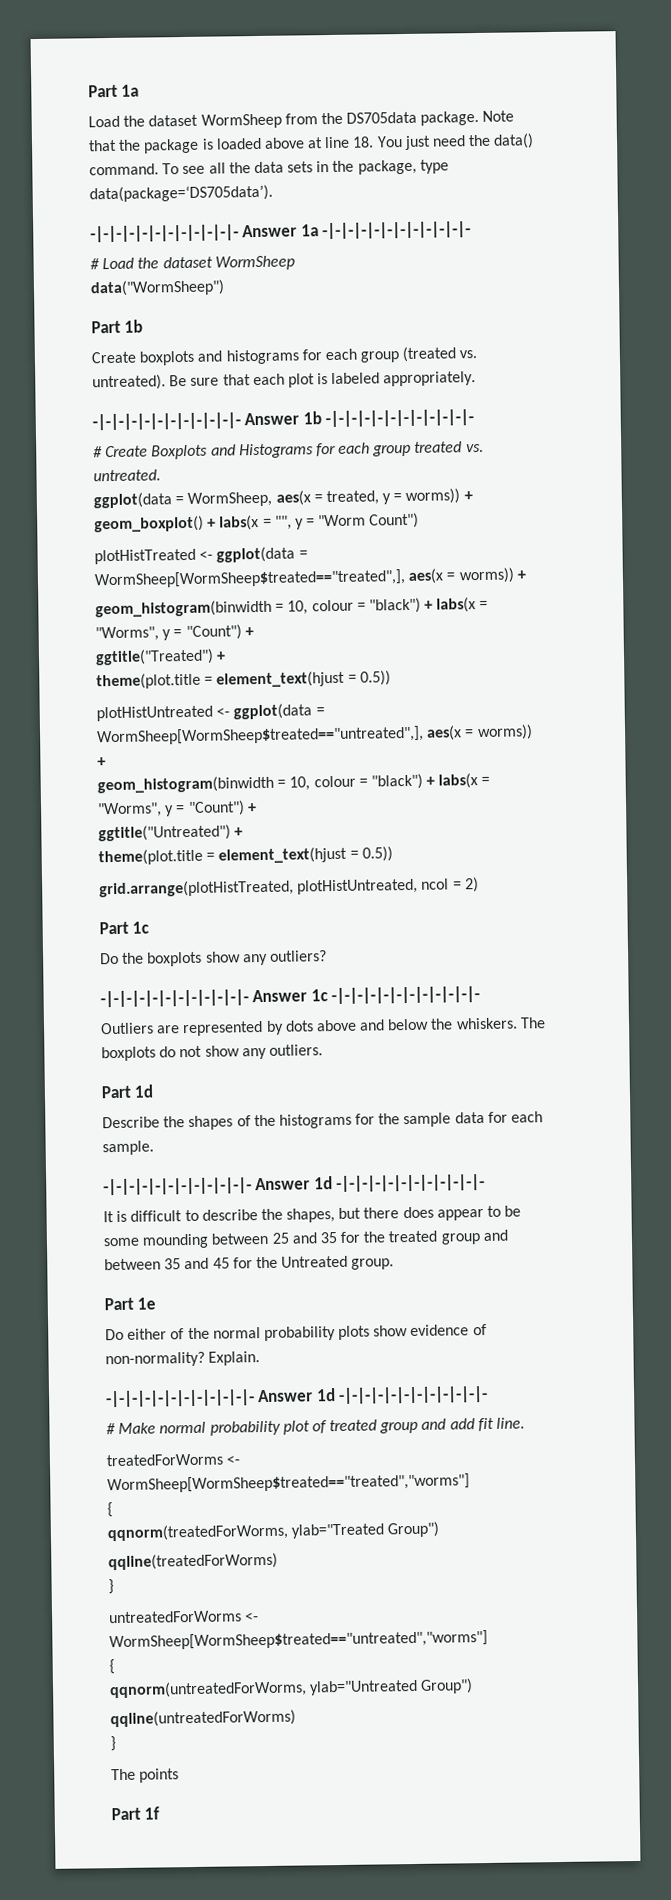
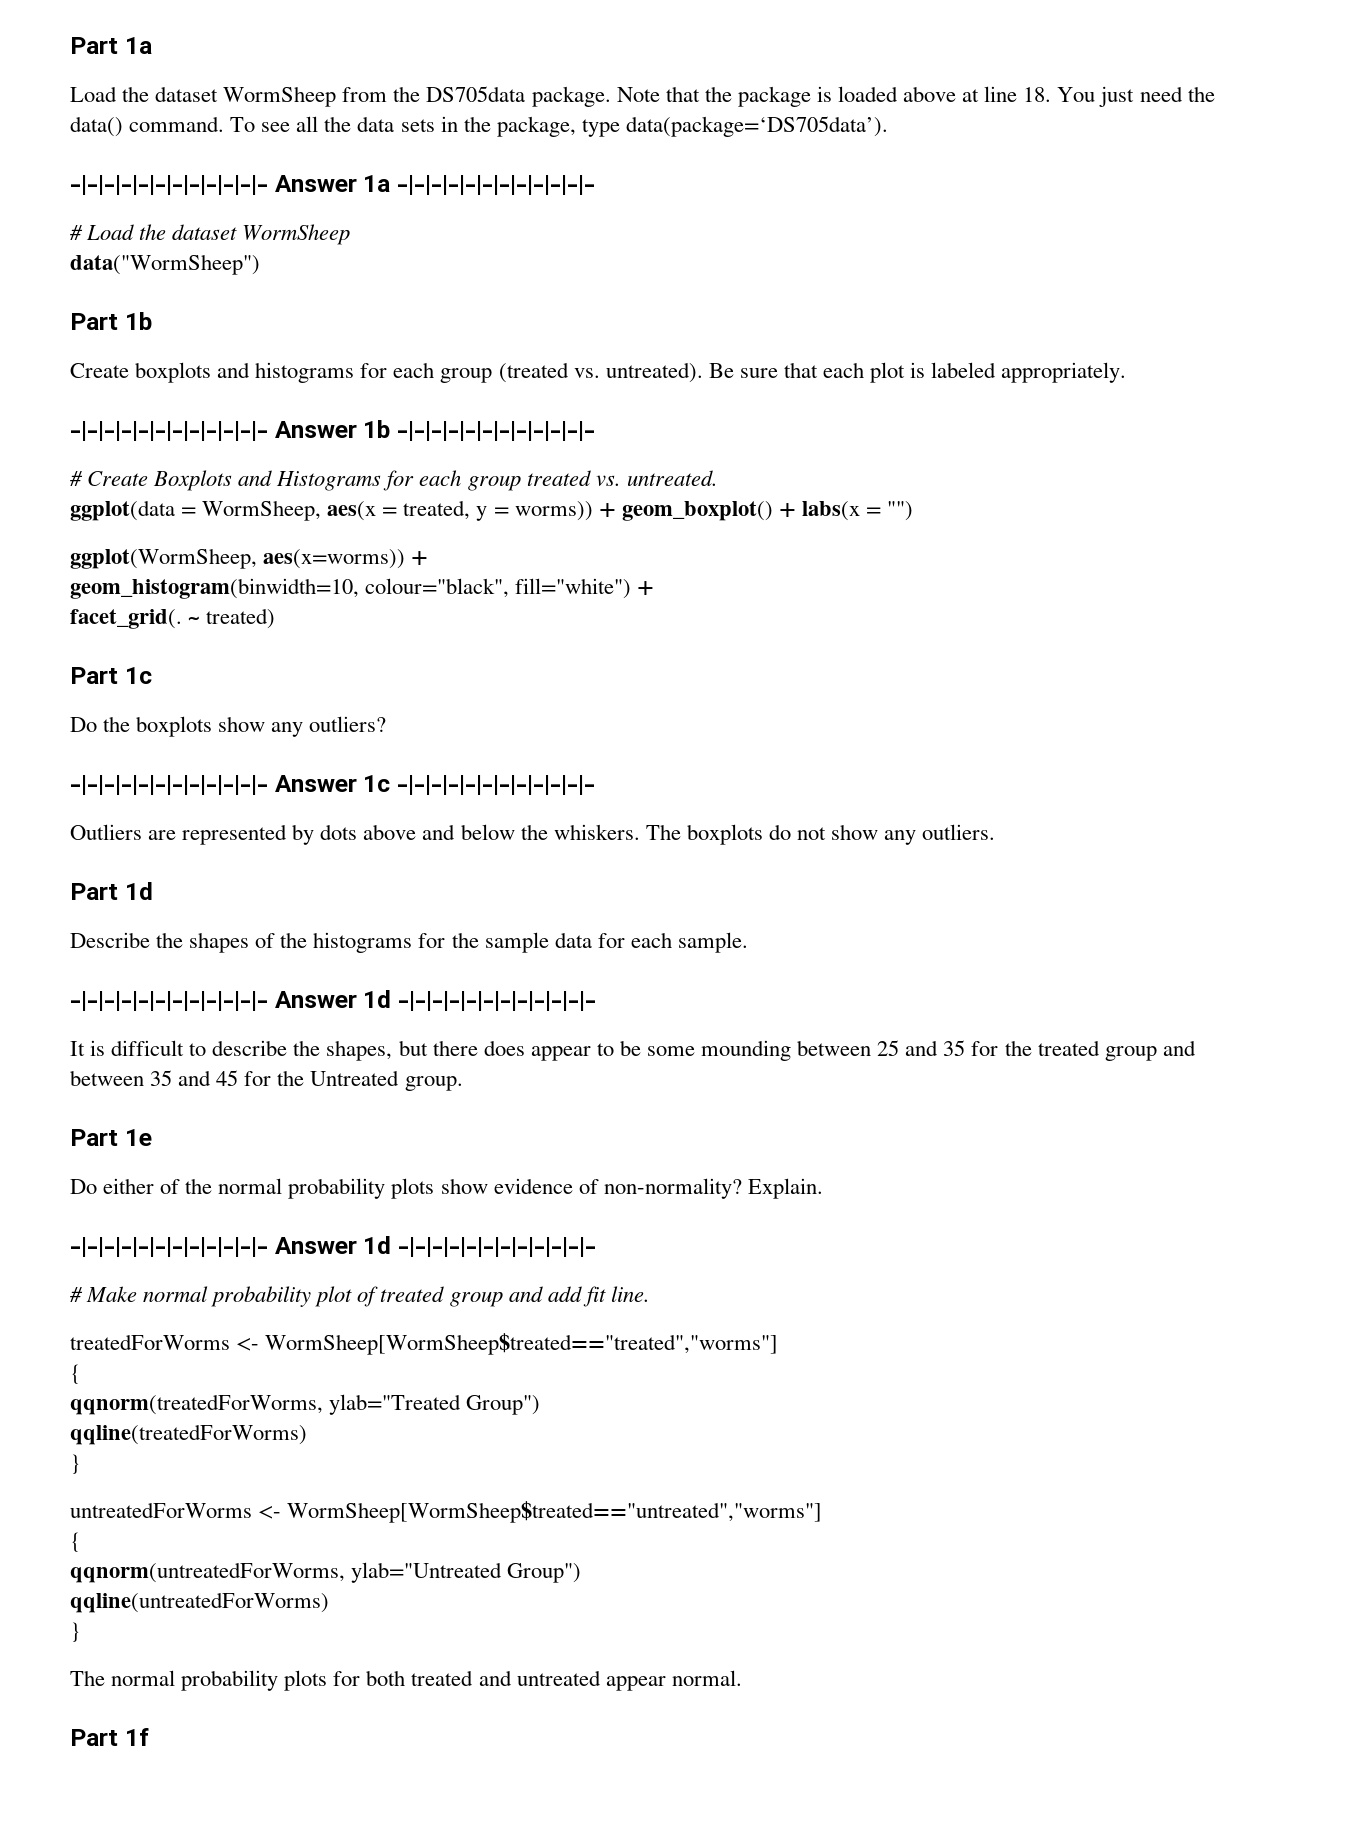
[274,512,420,530] [94,546,308,565] [94,567,526,589] [95,597,489,618] [95,624,254,642] [95,648,227,666] [96,670,391,690] [96,703,325,722] [96,724,533,746] [97,757,106,767] [97,773,491,794] [97,800,257,818] [98,824,244,842] [98,846,393,866] [99,877,479,898] "", y = "Worm Count") // plotHistTreated <- ggplot(data = WormSheep[WormSheep$treated=="treated",], aes(x = worms)) + // geom_histogram(binwidth = 10, colour = "black") + labs(x = "Worms", y = "Count") + // ggtitle("Treated") + // theme(plot.title = element_text(hjust = 0.5)) // plotHistUntreated <- ggplot(data = WormSheep[WormSheep$treated=="untreated",], aes(x = worms)) + // geom_histogram(binwidth = 10, colour = "black") + labs(x = "Worms", y = "Count") + // ggtitle("Untreated") + // theme(plot.title = element_text(hjust = 0.5)) // grid.arrange(plotHistTreated, plotHistUntreated, ncol = 2) -> [887,501,914,521] [70,548,429,569] [70,578,655,599] [70,608,276,629] "") // ggplot(WormSheep, aes(x=worms)) + // geom_histogram(binwidth=10, colour="black", fill="white") + // facet_grid(. ~ treated)
[139,1768,180,1783] points -> [111,1670,742,1691] normal probability plots for both treated and untreated appear normal.

